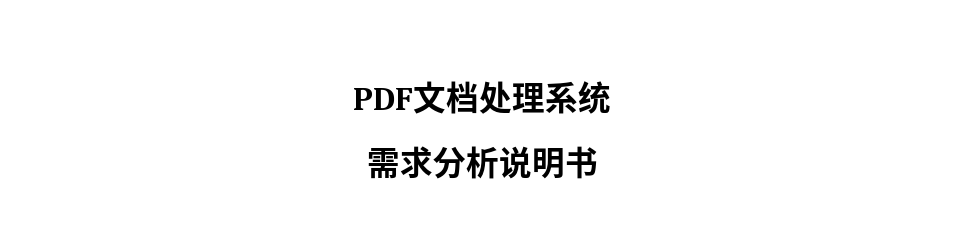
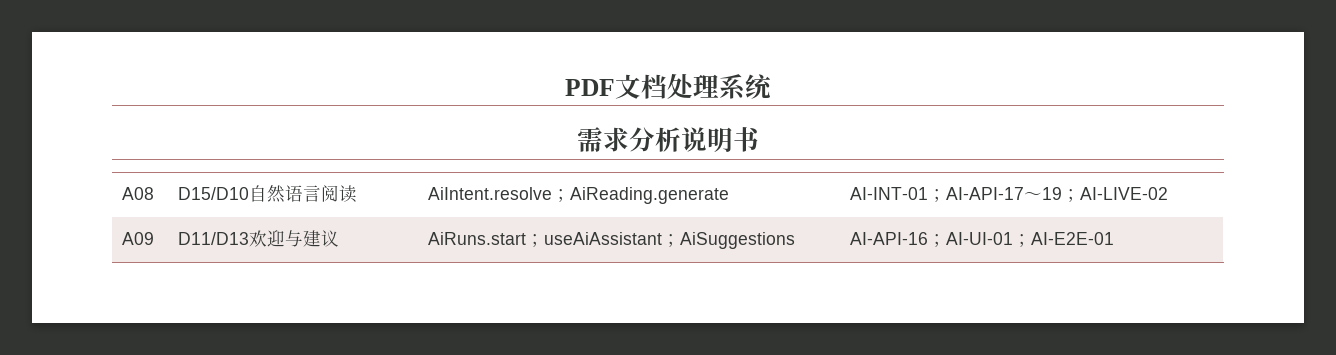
(598, 162) none -> [122,187,155,200] [178,185,358,203] [428,187,730,204] [850,187,1169,202] [122,232,155,245] [178,230,340,247] [428,232,796,249] [850,232,1115,247] // A08 | D15/D10自然语言阅读 | AiIntent.resolve；AiReading.generate | AI-INT-01；AI-API-17～19；AI-LIVE-02 // A09 | D11/D13欢迎与建议 | AiRuns.start；useAiAssistant；AiSuggestions | AI-API-16；AI-UI-01；AI-E2E-01

